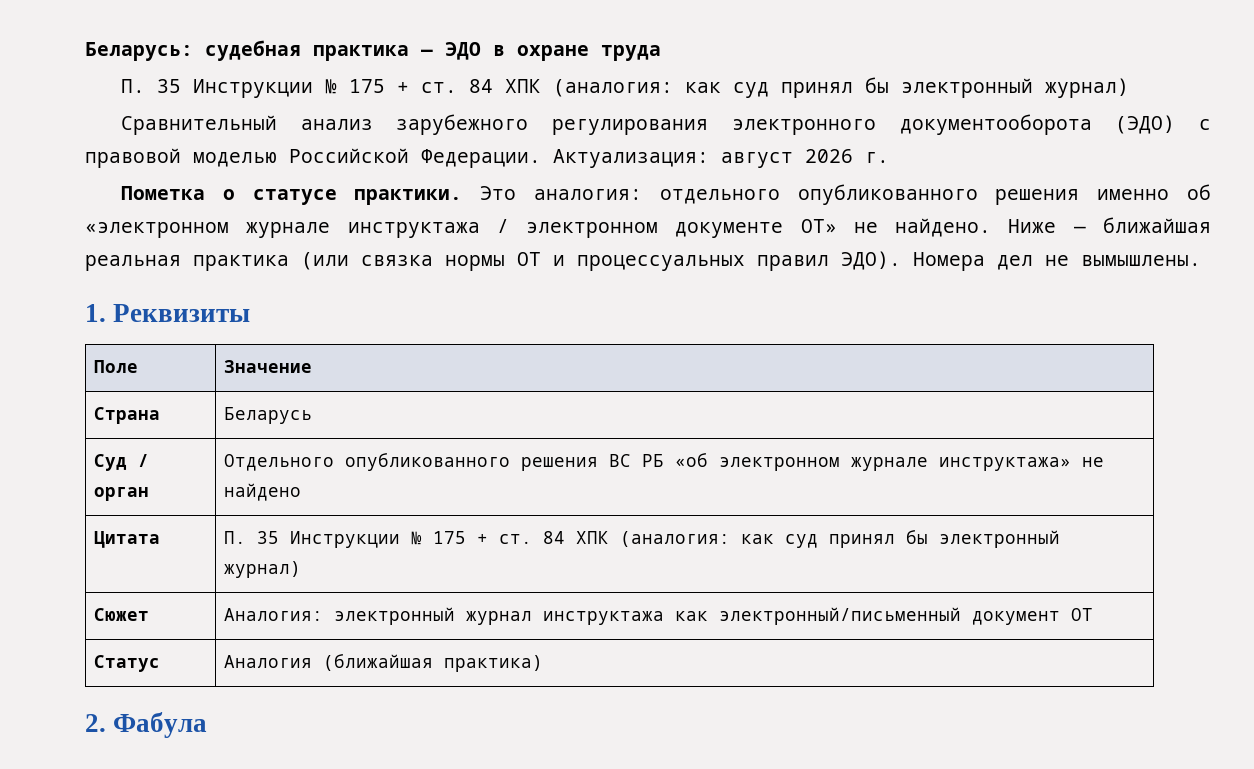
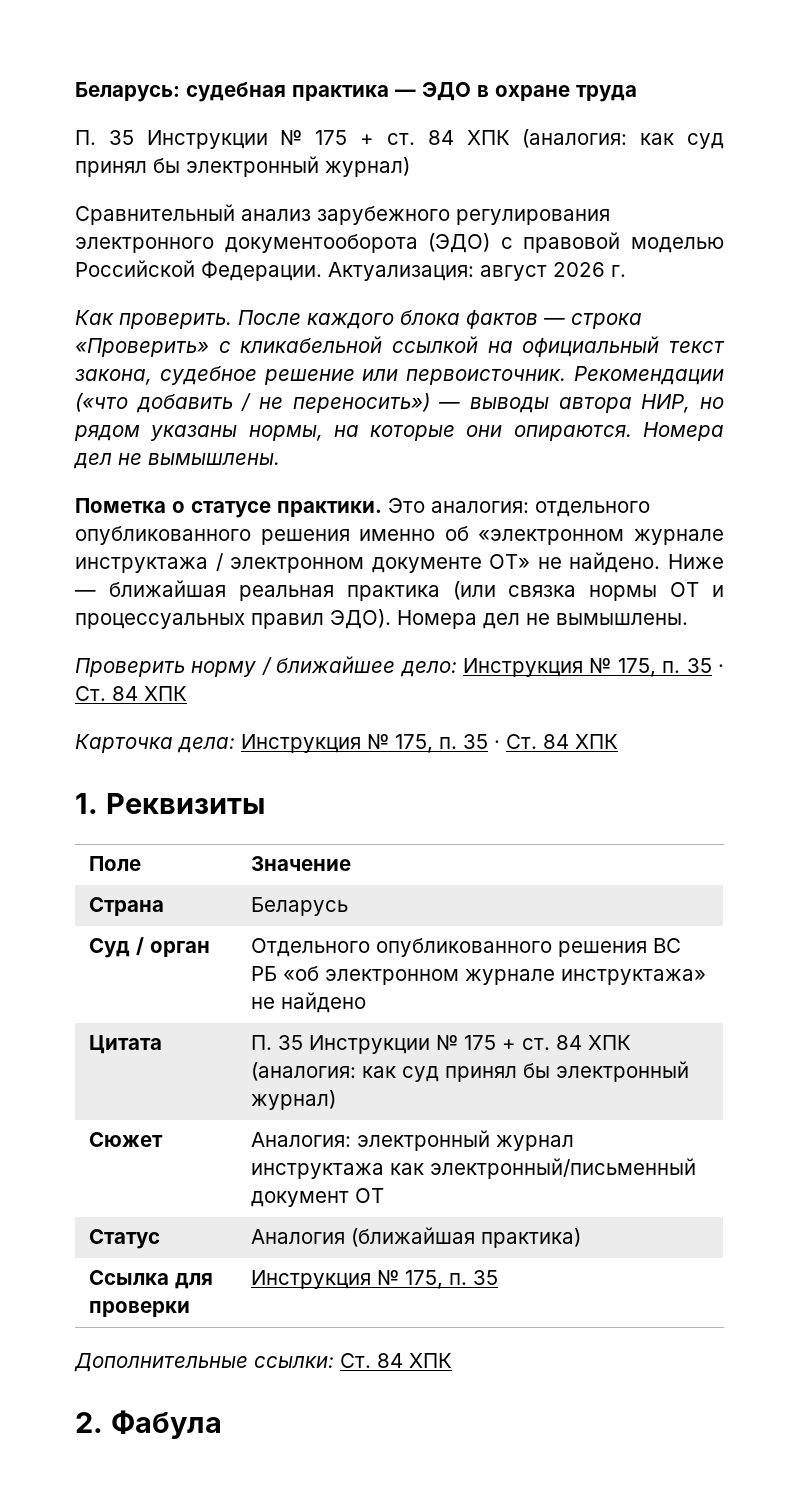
(889, 157) none -> [75,310,642,329] [75,336,725,357] [75,366,724,385] [75,393,724,413] [74,422,724,441] [73,453,280,469] // Как проверить. После каждого блока фактов — строка «Проверить» с кликабельной ссылкой на официальный текст закона, судебное решение или первоисточник. Рекомендации («что добавить / не переносить») — выводы автора НИР, но рядом указаны нормы, на которые они опираются. Номера дел не вымышлены.
(1201, 260) none -> [75,656,724,677] [75,686,187,701] [75,734,618,753] // Проверить норму / ближайшее дело: Инструкция № 175, п. 35 · Ст. 84 ХПК // Карточка дела: Инструкция № 175, п. 35 · Ст. 84 ХПК
(544, 663) none -> [88,1270,213,1289] [88,1301,190,1317] [250,1270,498,1289] [74,1353,452,1372] // Ссылка для проверки | Инструкция № 175, п. 35 // Дополнительные ссылки: Ст. 84 ХПК

